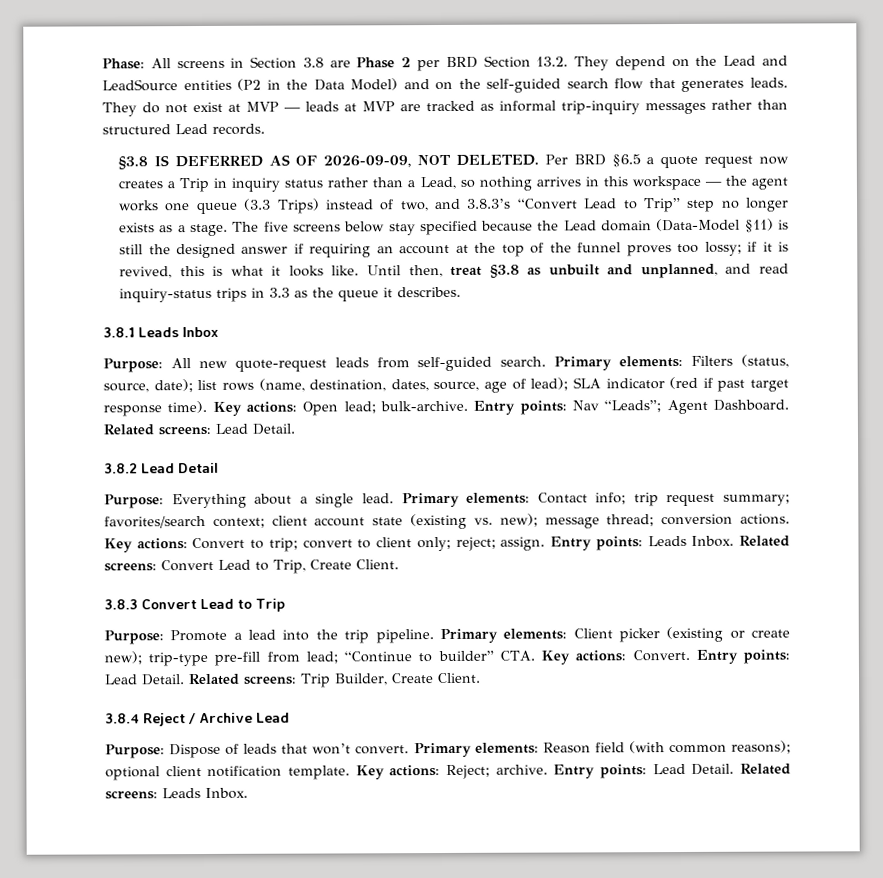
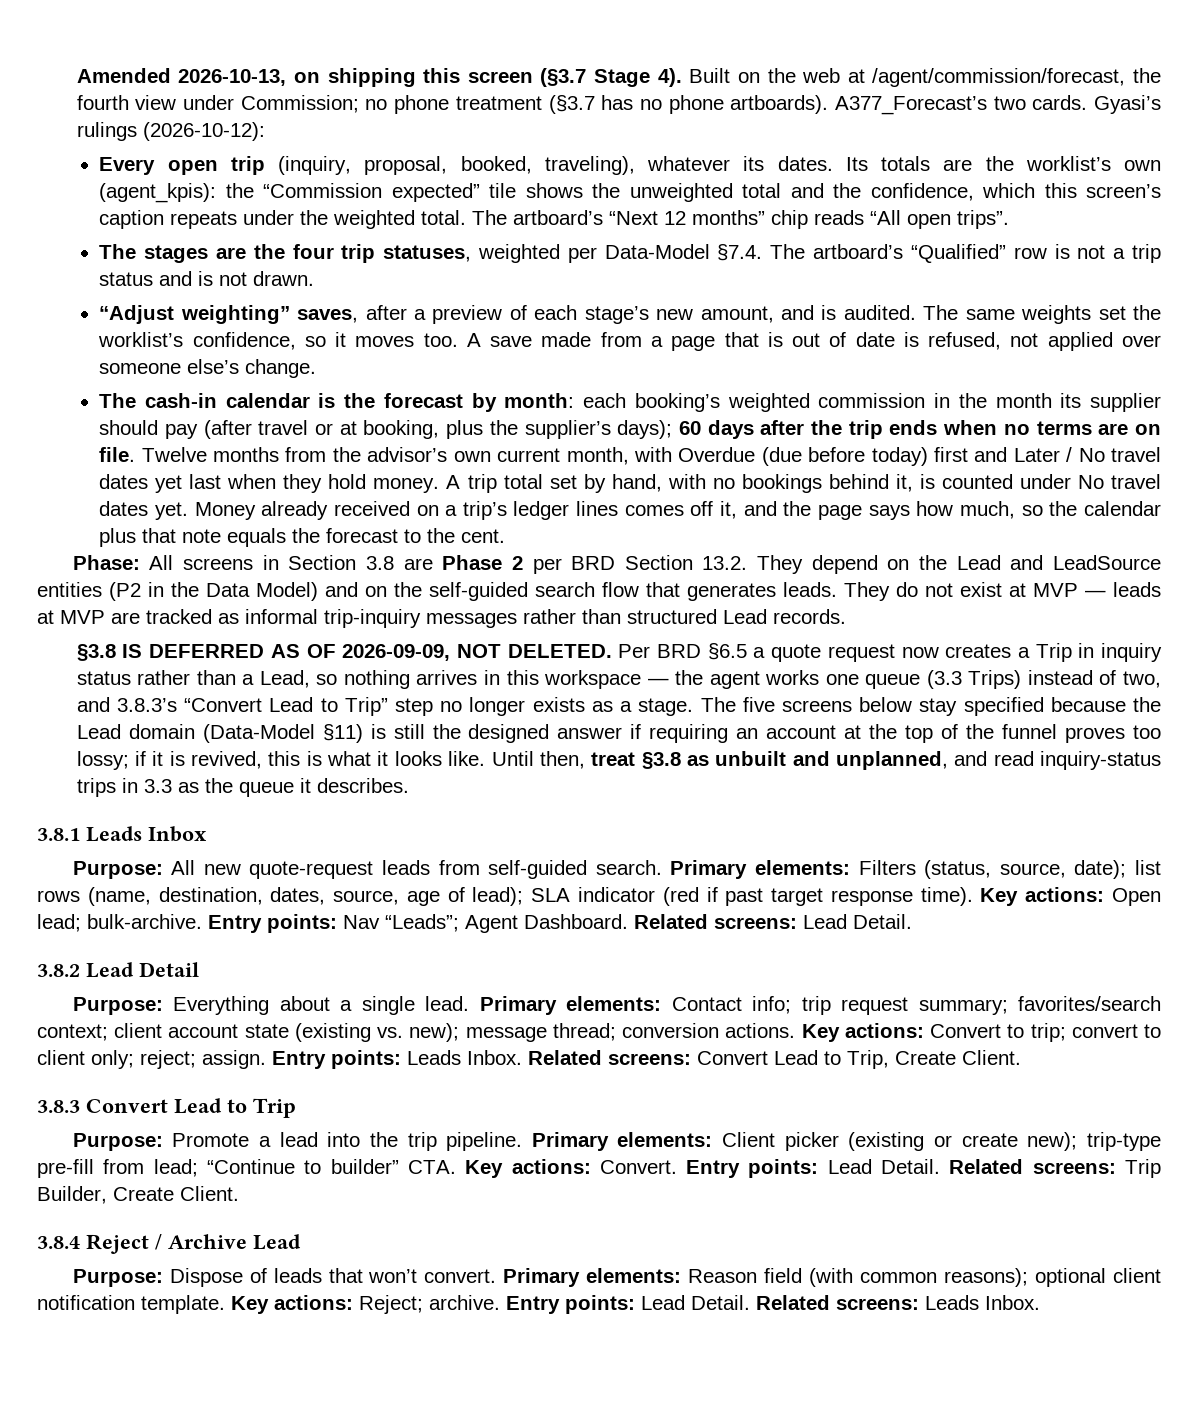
(102, 64) none -> [76,68,1161,87] [76,95,1162,115] [76,122,265,141] [99,156,1161,175] [99,183,1161,203] [99,210,1010,229] [99,244,1161,263] [99,271,315,286] [99,305,1161,324] [98,332,1161,351] [99,359,317,378] [99,393,1162,412] [99,420,1161,439] [99,447,1161,466] [99,474,1161,493] [99,501,1162,520] [99,528,506,547] Amended 2026-10-13, on shipping this screen (§3.7 Stage 4). Built on the web at /agent/commission/forecast, the fourth view under Commission; no phone treatment (§3.7 has no phone artboards). A377_Forecast’s two cards. Gyasi’s rulings (2026-10-12): // Every open trip (inquiry, proposal, booked, traveling), whatever its dates. Its totals are the worklist’s own (agent_kpis): the “Commission expected” tile shows the unweighted total and the confidence, which this screen’s caption repeats under the weighted total. The artboard’s “Next 12 months” chip reads “All open trips”. // The stages are the four trip statuses, weighted per Data-Model §7.4. The artboard’s “Qualified” row is not a trip status and is not drawn. // “Adjust weighting” saves, after a preview of each stage’s new amount, and is audited. The same weights set the worklist’s confidence, so it moves too. A save made from a page that is out of date is refused, not applied over someone else’s change. // The cash-in calendar is the forecast by month: each booking’s weighted commission in the month its supplier should pay (after travel or at booking, plus the supplier’s days); 60 days after the trip ends when no terms are on file. Twelve months from the advisor’s own current month, with Overdue (due before today) first and Later / No travel dates yet last when they hold money. A trip total set by hand, with no bookings behind it, is counted under No travel dates yet. Money already received on a trip’s ledger lines comes off it, and the page says how much, so the calendar plus that note equals the forecast to the cent. //

